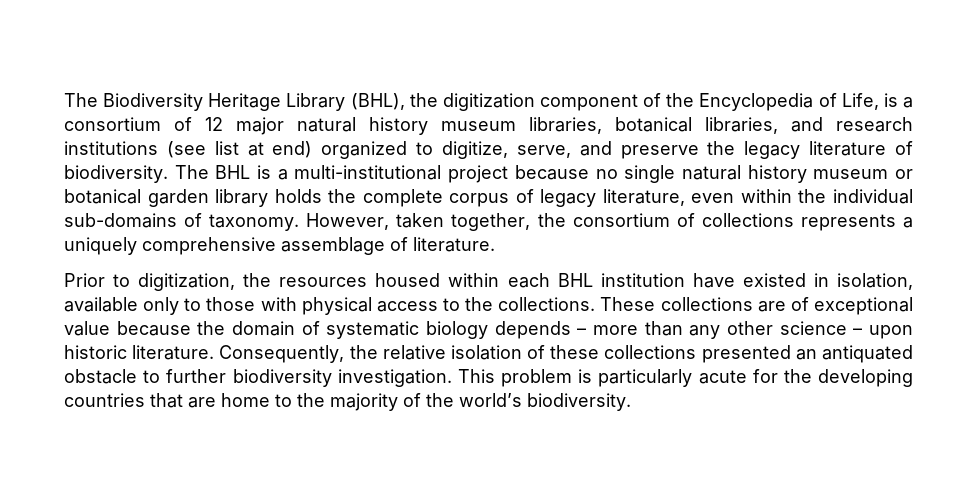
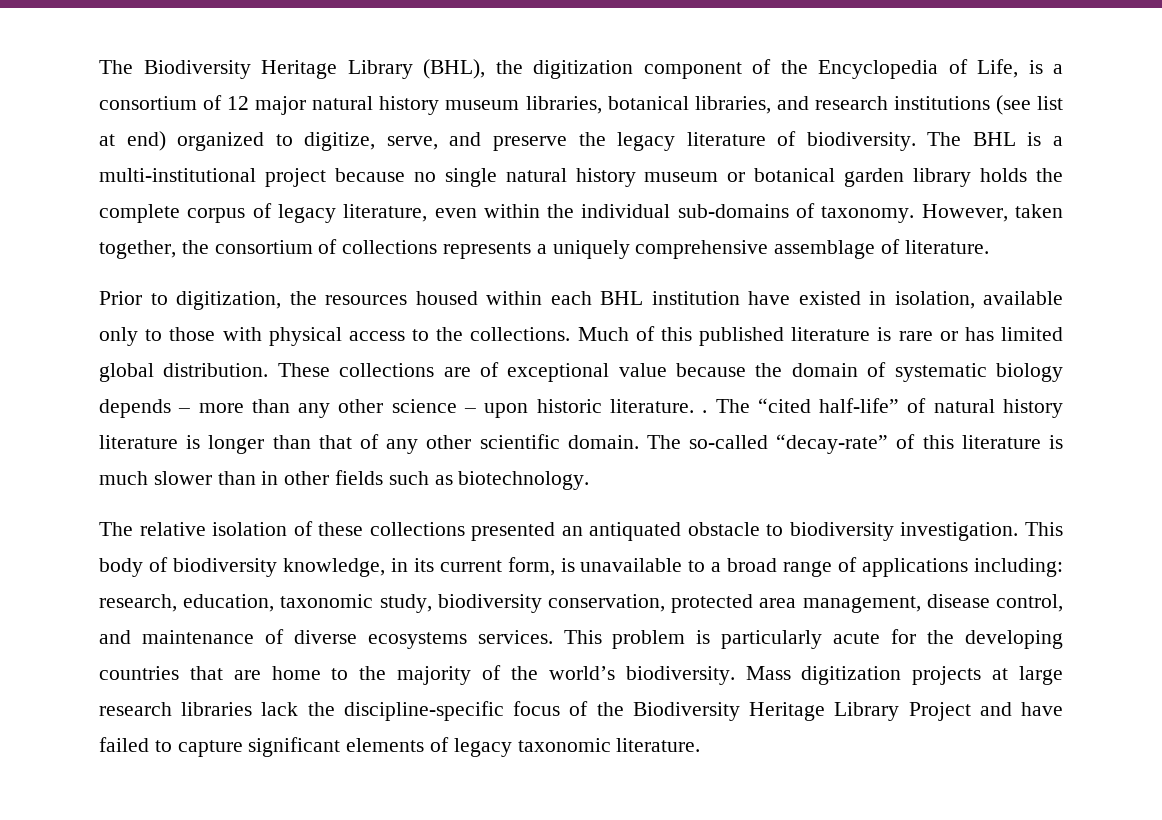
(596, 304) none -> [577,326,1063,346] [99,363,269,382] Much of this published literature is rare or has limited global distribution.
[219,345,378,363] Consequently, the -> [702,398,1063,418] [99,434,1063,454] [99,470,590,490] [99,522,133,536] . The “cited half-life” of natural history literature is longer than that of any other scientific domain. The so-called “decay-rate” of this literature is much slower than in other fields such as biotechnology. // The
[166,369,227,383] further -> (784, 530) none
(495, 376) none -> [99,557,1063,577] [99,594,1064,613] [99,629,602,649] body of biodiversity knowledge, in its current form, is unavailable to a broad range of applications including: research, education, taxonomic study, biodiversity conservation, protected area management, disease control, and maintenance of diverse ecosystems services. This
(631, 402) none -> [745,666,1063,685] [99,701,1064,721] [99,737,701,757] Mass digitization projects at large research libraries lack the discipline-specific focus of the Biodiversity Heritage Library Project and have failed to capture significant elements of legacy taxonomic literature.

